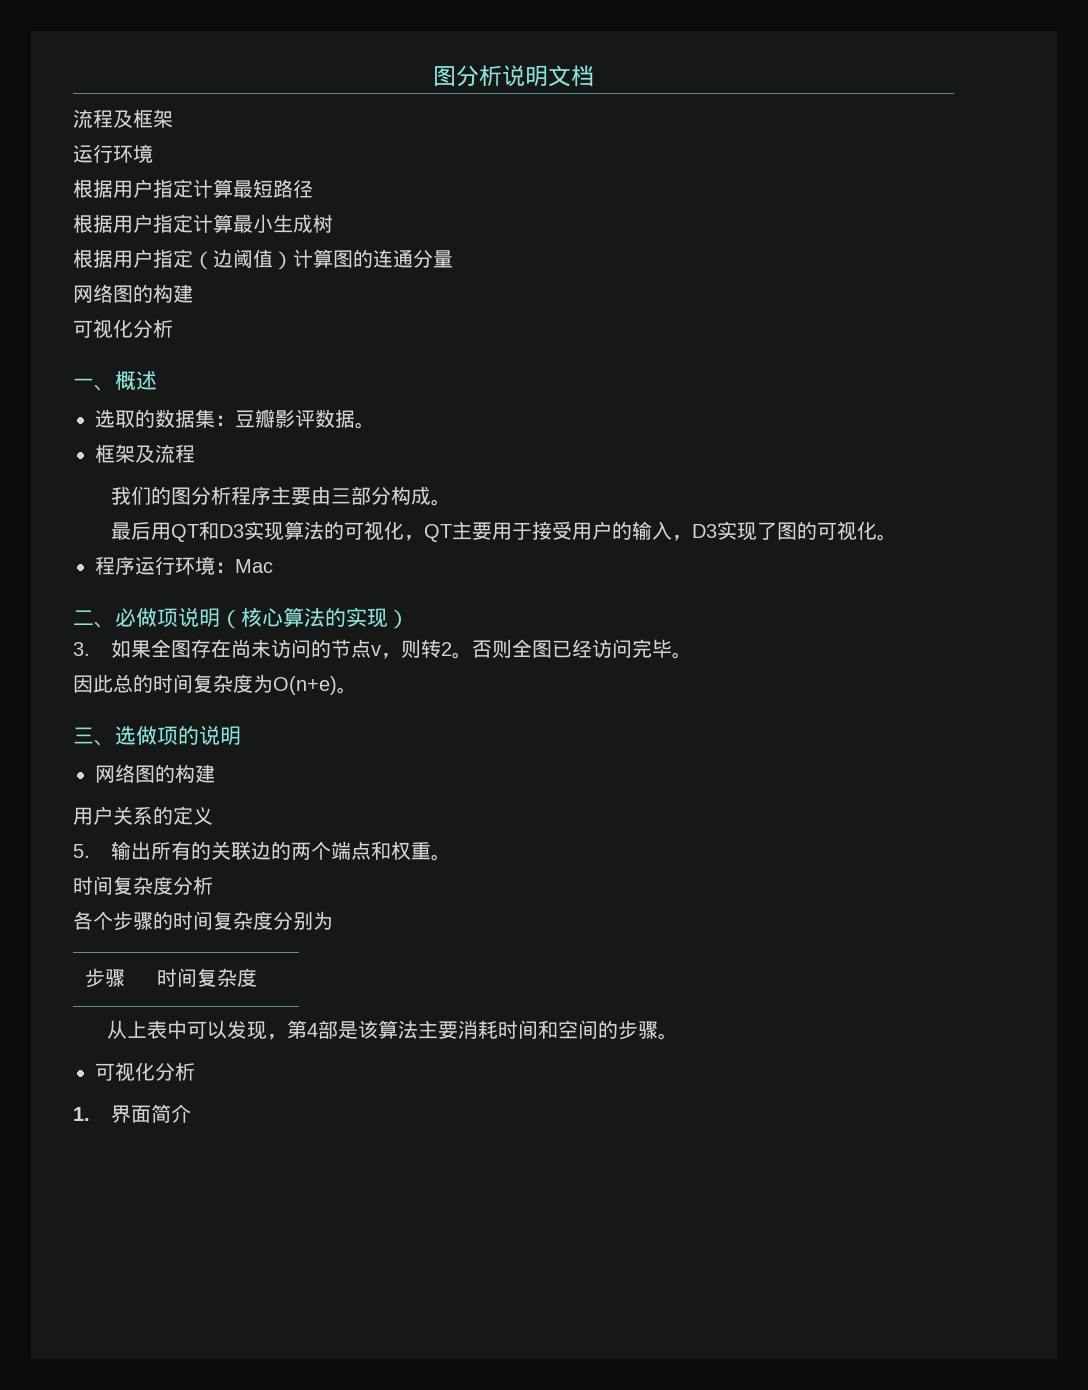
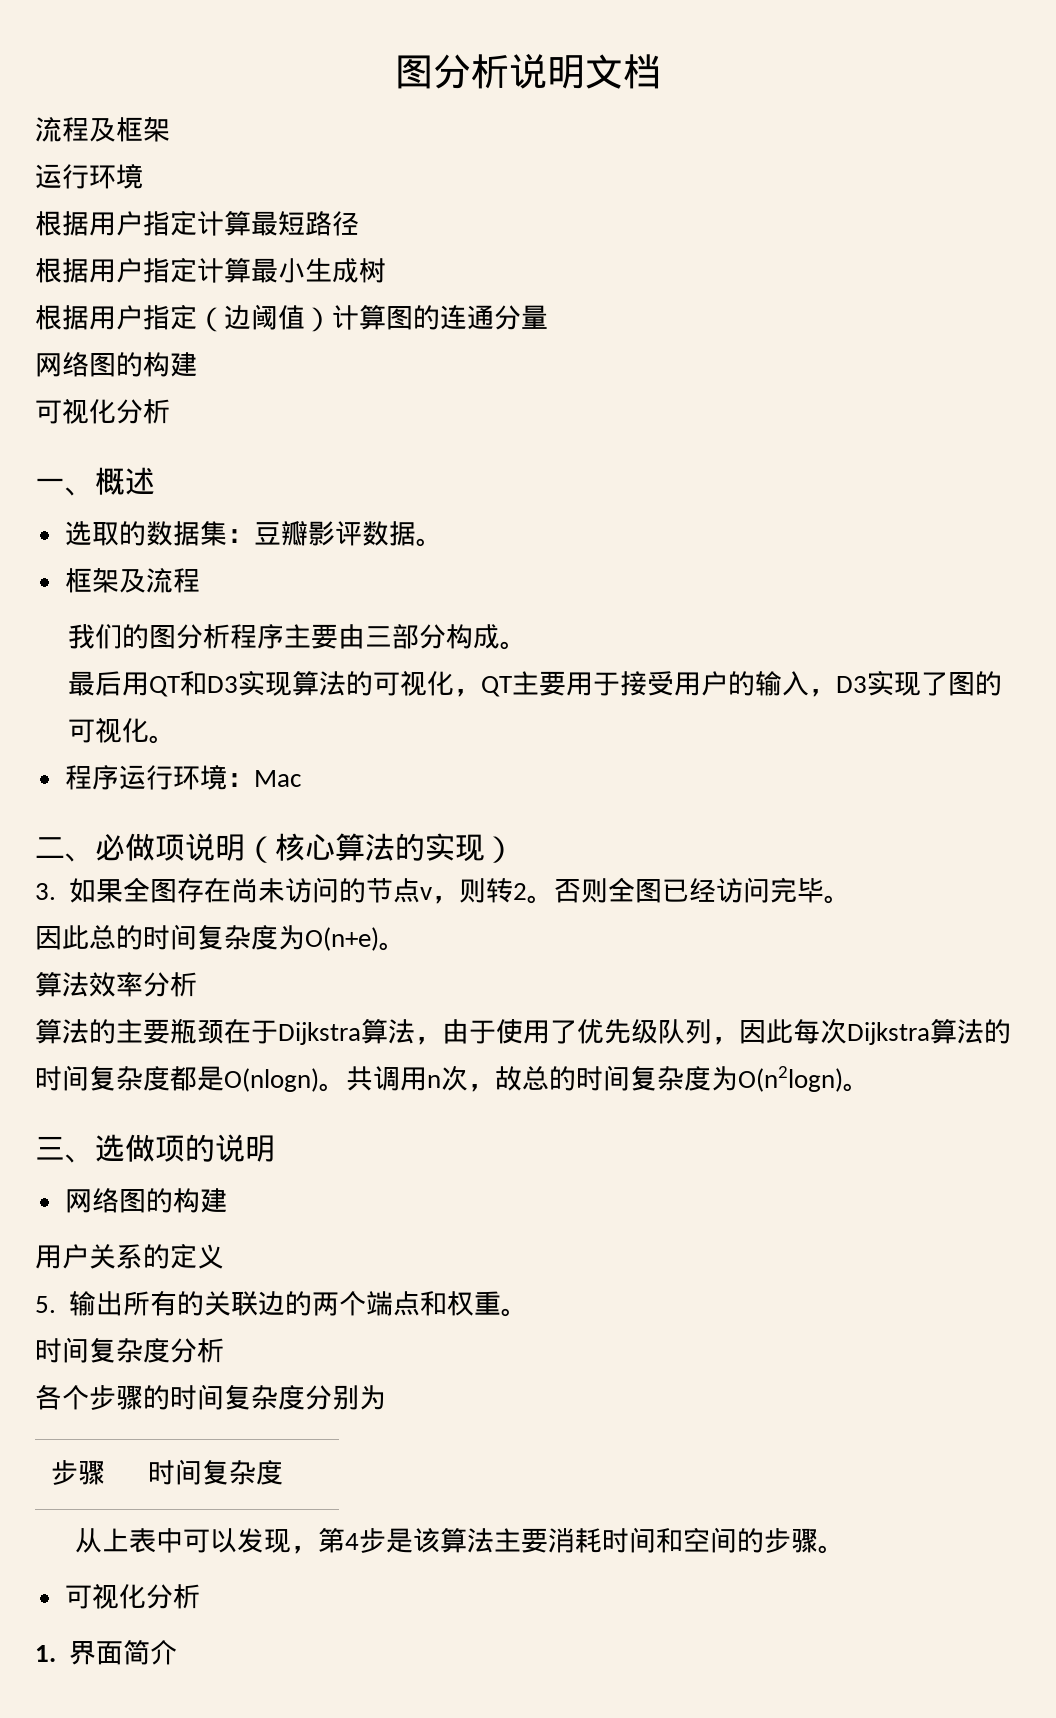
(357, 690) none -> [35,971,197,997] [35,1018,1011,1045] [35,1065,870,1092] // 算法效率分析 // 算法的主要瓶颈在于Dijkstra算法，由于使用了优先级队列，因此每次Dijkstra算法的时间复杂度都是O(nlogn)。共调用n次，故总的时间复杂度为O(n2logn)。
[317,1020,338,1039] 部 -> [359,1528,387,1553] 步

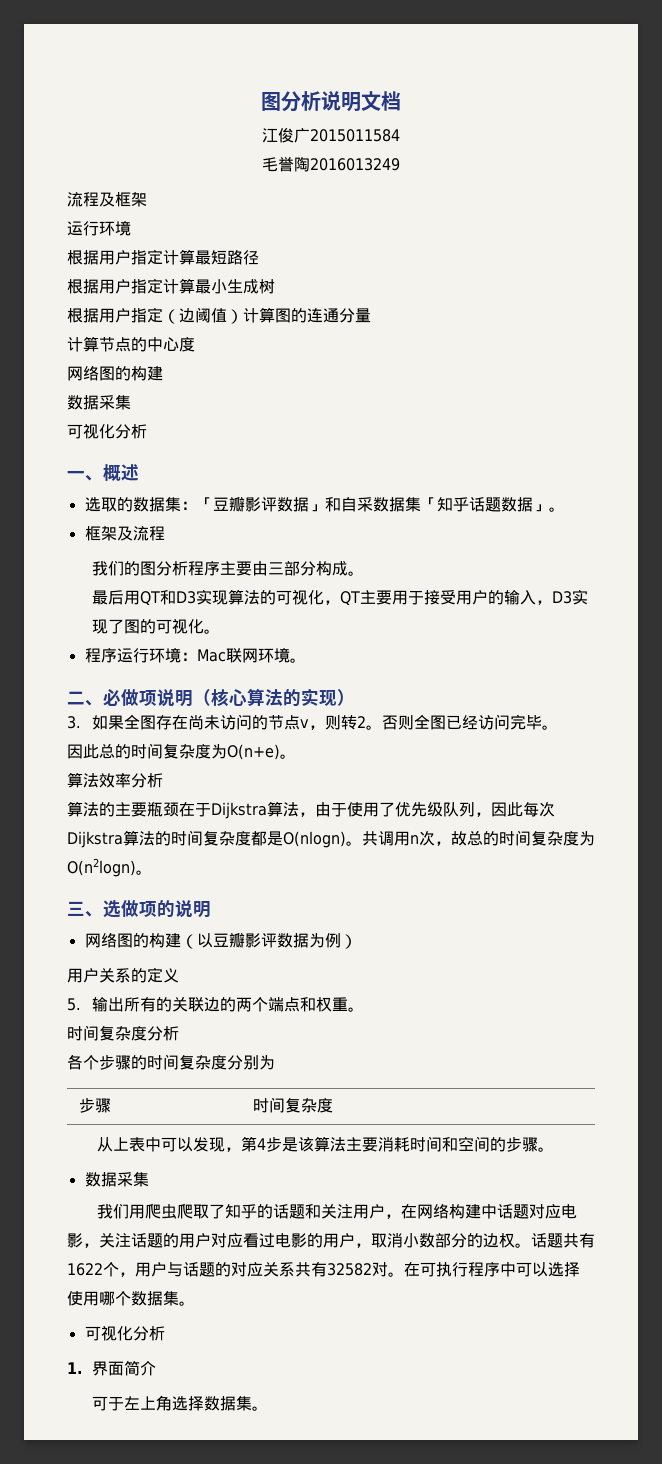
(661, 71) none -> [262,127,400,143] [262,157,400,172] // 江俊广2015011584 // 毛誉陶2016013249
[35,352,197,377] // 网络图的构建 -> [67,336,195,352] [67,366,163,381] [67,395,131,410] // 计算节点的中心度 // 网络图的构建 // 数据采集
[253,521,416,546] 豆瓣影评数据 -> [196,497,549,512] 「豆瓣影评数据」和自采数据集「知乎话题数据」
(301, 778) none -> [225,647,306,663] 联网环境。
(227, 1200) none -> [180,933,357,949] （以豆瓣影评数据为例）
(846, 1549) none -> [84,1172,149,1187] [96,1203,577,1219] [67,1233,595,1248] [67,1262,580,1277] [67,1291,195,1306] // 数据采集 // 我们用爬虫爬取了知乎的话题和关注用户，在网络构建中话题对应电影，关注话题的用户对应看过电影的用户，取消小数部分的边权。话题共有1622个，用户与话题的对应关系共有32582对。在可执行程序中可以选择使用哪个数据集。
(178, 1652) none -> [92,1395,269,1411] // 可于左上角选择数据集。

